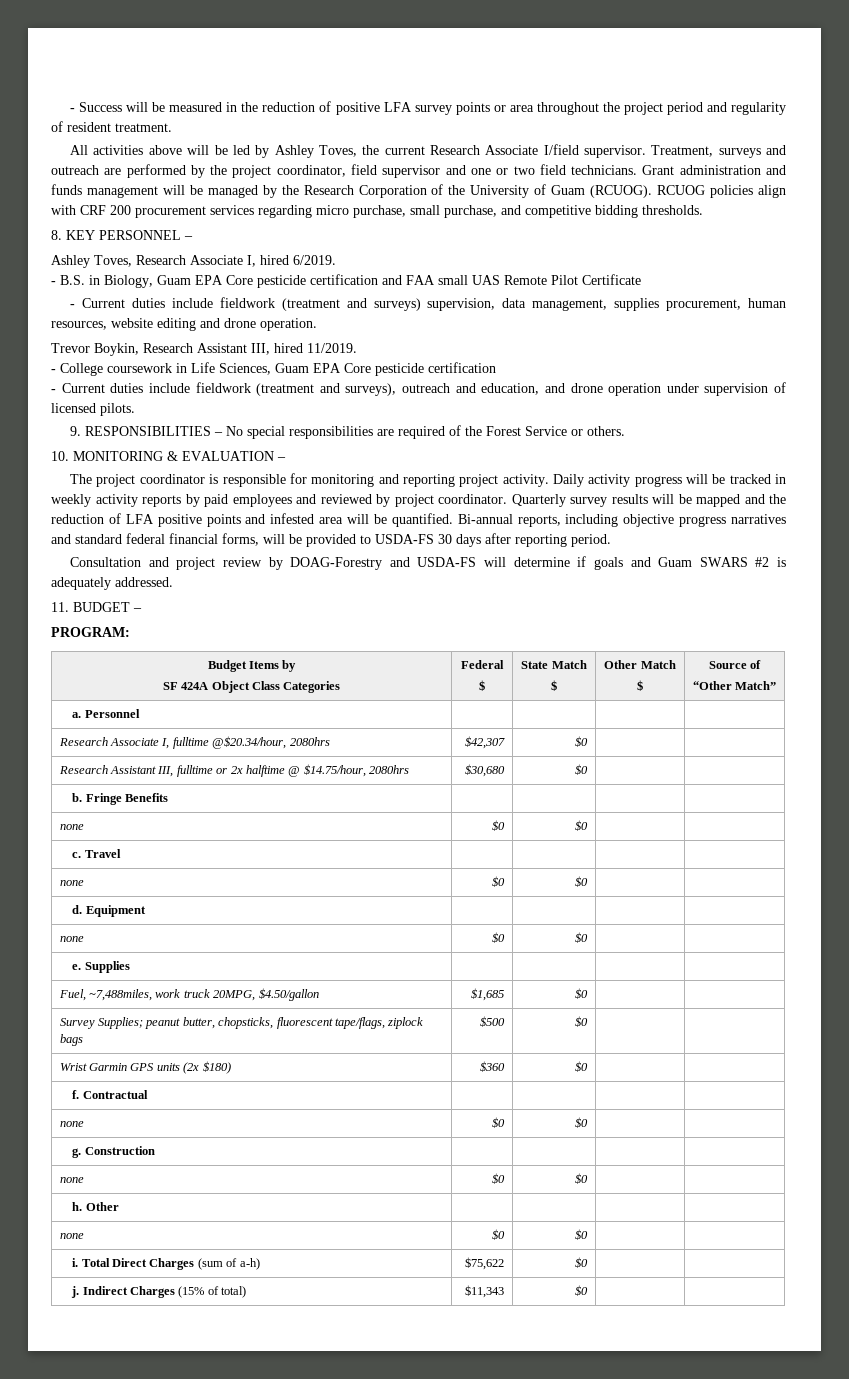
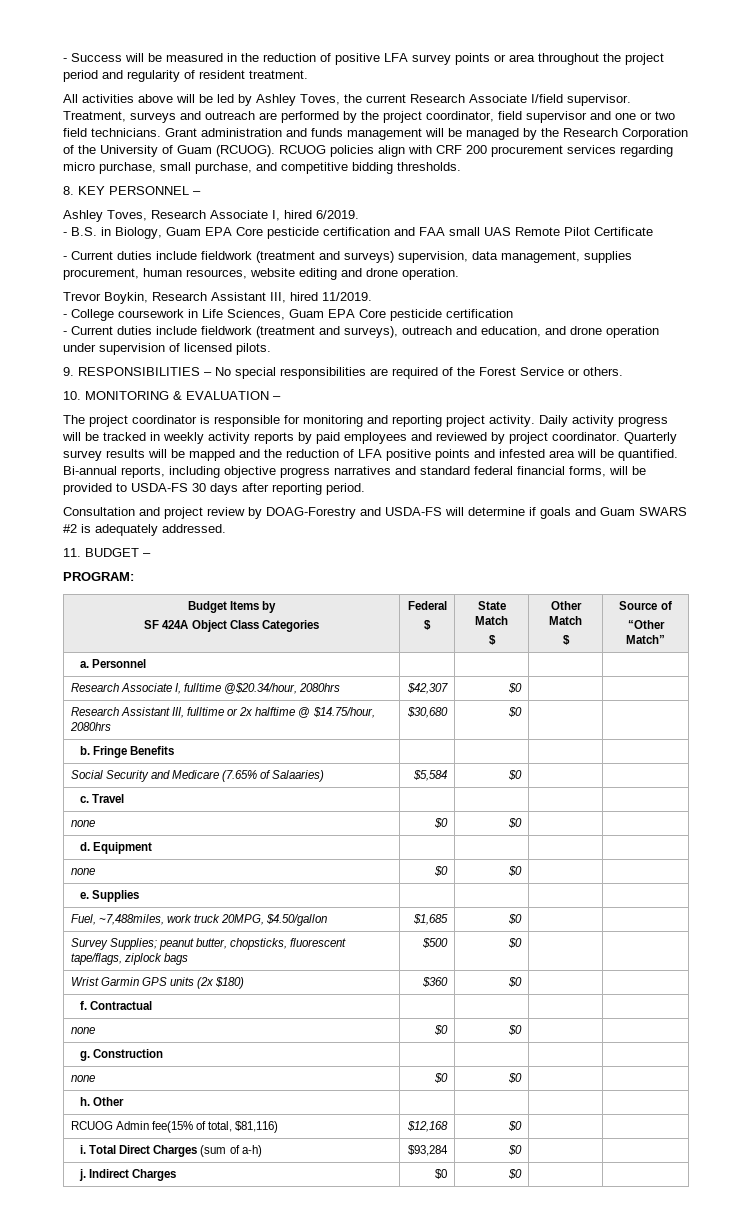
[59,824,84,830] [492,820,506,831] none | $0 -> [70,770,325,782] [413,770,448,781] Social Security and Medicare (7.65% of Salaaries) | $5,584
[59,1233,84,1239] [492,1229,506,1240] none | $0 -> [70,1121,279,1133] [407,1121,449,1132] RCUOG Admin fee(15% of total, $81,116) | $12,168
[465,1257,505,1270] $75,622 -> [408,1145,449,1156] $93,284
[178,1286,247,1298] [465,1285,505,1298] (15% of total) | $11,343 -> [435,1169,448,1179] | $0

